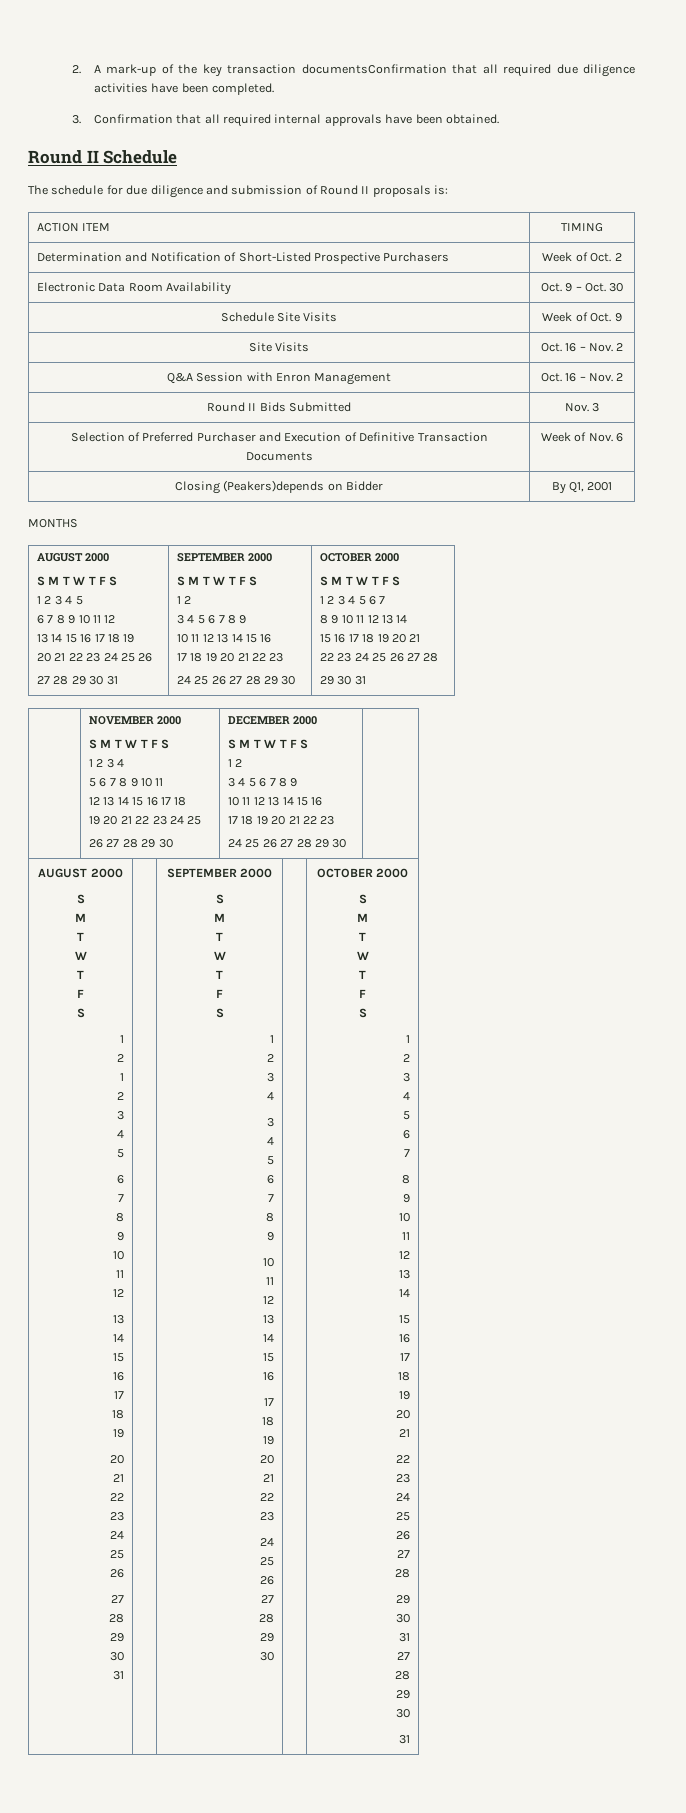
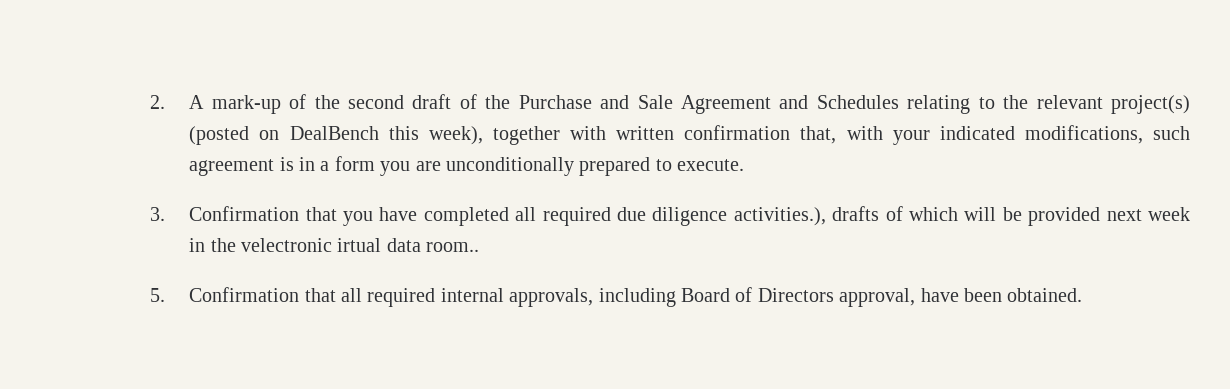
[202,64,635,77] [93,83,275,95] [71,115,81,124] key transaction documentsConfirmation that all required due diligence activities have been completed. // 3. -> [347,94,1190,114] [189,125,1190,145] [189,156,745,176] [149,206,1190,226] [189,238,480,252] [149,288,165,302] second draft of the Purchase and Sale Agreement and Schedules relating to the relevant project(s) (posted on DealBench this week), together with written confirmation that, with your indicated modifications, such agreement is in a form you are unconditionally prepared to execute. // 3. Confirmation that you have completed all required due diligence activities.), drafts of which will be provided next week in the velectronic irtual data room.. // 5.
[324,114,499,126] [28,150,178,164] [28,185,449,198] [37,223,111,232] [561,223,603,232] [37,252,450,264] [542,252,622,262] [37,282,232,295] [540,283,624,292] [220,312,338,322] [542,312,622,322] [248,342,310,352] [540,343,624,352] [166,372,392,385] [540,373,624,382] [206,402,352,412] [564,403,600,412] [70,432,488,442] [245,452,313,461] [540,432,624,442] [174,480,384,494] [551,482,613,494] [28,519,78,528] [37,553,110,562] [37,576,118,586] [37,596,83,605] [37,615,116,624] [37,634,135,643] [37,653,153,662] [37,676,118,685] [177,553,273,562] [177,576,258,586] [177,596,192,604] [177,615,247,624] [177,634,272,643] [177,653,284,662] [177,676,296,685] [320,553,400,562] [320,576,401,586] [320,596,386,605] [320,615,408,624] [320,634,421,643] [320,653,439,662] [320,676,366,685] [89,716,182,725] [89,739,170,749] [89,759,125,768] [89,778,164,787] [89,797,187,806] [89,816,202,825] [89,839,173,848] [228,716,318,725] [228,739,309,749] [228,759,243,767] [228,778,298,787] [228,797,323,806] [228,816,335,825] [228,839,347,848] [38,868,123,878] [76,894,85,904] [75,913,86,922] [77,932,84,941] [74,951,87,960] [77,970,84,979] [77,989,84,998] [76,1008,85,1018] [119,1035,124,1043] [116,1054,124,1062] [119,1073,124,1081] [116,1092,124,1100] [116,1111,124,1120] [116,1130,124,1138] [116,1149,124,1158] [116,1175,124,1184] [117,1194,124,1202] [115,1213,124,1222] [116,1232,124,1241] [112,1251,124,1260] [115,1270,124,1278] [112,1289,124,1297] [112,1315,124,1324] [112,1334,124,1342] [112,1353,124,1362] [112,1372,124,1381] [113,1391,124,1399] [111,1410,124,1419] [112,1429,124,1438] [109,1455,124,1464] [112,1474,124,1482] [109,1493,124,1501] [109,1512,124,1521] [109,1531,124,1539] [109,1550,124,1559] [109,1569,124,1578] [110,1595,124,1603] [108,1614,124,1623] [109,1633,124,1642] [109,1652,124,1661] [112,1671,124,1680] [166,868,273,878] [215,894,224,904] [214,913,225,922] [216,932,223,941] [213,951,226,960] [216,970,223,979] [216,989,223,998] [215,1008,224,1018] [269,1035,274,1043] [266,1054,274,1062] [266,1073,274,1082] [266,1092,274,1100] [266,1118,274,1127] [266,1137,274,1145] [266,1156,274,1165] [266,1175,274,1184] [267,1194,274,1202] [265,1213,274,1222] [266,1232,274,1241] [262,1258,274,1267] [265,1277,274,1285] [262,1296,274,1304] [262,1315,274,1324] [262,1334,274,1342] [262,1353,274,1362] [262,1372,274,1381] [263,1398,274,1406] [261,1417,274,1426] [262,1436,274,1445] [259,1455,274,1464] [262,1474,274,1482] [259,1493,274,1501] [259,1512,274,1521] [259,1538,274,1546] [259,1557,274,1566] [259,1576,274,1585] [260,1595,274,1603] [258,1614,274,1623] [259,1633,274,1642] [259,1652,274,1661] [316,868,409,878] [358,894,367,904] [357,913,368,922] [359,932,366,941] [356,951,369,960] [359,970,366,979] [359,989,366,998] [358,1008,367,1018] [405,1035,410,1043] [402,1054,410,1062] [402,1073,410,1082] [402,1092,410,1100] [402,1111,410,1120] [402,1130,410,1139] [403,1149,410,1157] [401,1175,410,1184] [402,1194,410,1203] [398,1213,410,1222] [401,1232,410,1240] [398,1251,410,1259] [398,1270,410,1279] [398,1289,410,1297] [398,1315,410,1324] [398,1334,410,1343] [399,1353,410,1361] [397,1372,410,1381] [398,1391,410,1400] [395,1410,410,1419] [398,1429,410,1437] [395,1455,410,1463] [395,1474,410,1483] [395,1493,410,1501] [395,1512,410,1521] [395,1531,410,1540] [396,1550,410,1558] [394,1569,410,1578] [395,1595,410,1604] [395,1614,410,1623] [398,1633,410,1642] [396,1652,410,1660] [394,1671,410,1680] [395,1690,410,1699] [395,1709,410,1718] [398,1735,410,1744] approvals have been obtained. // Round II Schedule // The schedule for due diligence and submission of Round II proposals is: // ACTION ITEM | TIMING // Determination and Notification of Short-Listed Prospective Purchasers | Week of Oct. 2 // Electronic Data Room Availability | Oct. 9 – Oct. 30 // Schedule Site Visits | Week of Oct. 9 // Site Visits | Oct. 16 – Nov. 2 // Q&A Session with Enron Management | Oct. 16 – Nov. 2 // Round II Bids Submitted | Nov. 3 // Selection of Preferred Purchaser and Execution of Definitive Transaction Documents | Week of Nov. 6 // Closing (Peakers)depends on Bidder | By Q1, 2001 // MONTHS // AUGUST 2000 // S M T W T F S // 1 2 3 4 5 // 6 7 8 9 10 11 12 // 13 14 15 16 17 18 19 // 20 21 22 23 24 25 26 // 27 28 29 30 31 | SEPTEMBER 2000 // S M T W T F S // 1 2 // 3 4 5 6 7 8 9 // 10 11 12 13 14 15 16 // 17 18 19 20 21 22 23 // 24 25 26 27 28 29 30 | OCTOBER 2000 // S M T W T F S // 1 2 3 4 5 6 7 // 8 9 10 11 12 13 14 // 15 16 17 18 19 20 21 // 22 23 24 25 26 27 28 // 29 30 31 // | NOVEMBER 2000 // S M T W T F S // 1 2 3 4 // 5 6 7 8 9 10 11 // 12 13 14 15 16 17 18 // 19 20 21 22 23 24 25 // 26 27 28 29 30 | DECEMBER 2000 // S M T W T F S // 1 2 // 3 4 5 6 7 8 9 // 10 11 12 13 14 15 16 // 17 18 19 20 21 22 23 // 24 25 26 27 28 29 30 | // AUGUST 2000 // S // M // T // W // T // F // S // 1 // 2 // 1 // 2 // 3 // 4 // 5 // 6 // 7 // 8 // 9 // 10 // 11 // 12 // 13 // 14 // 15 // 16 // 17 // 18 // 19 // 20 // 21 // 22 // 23 // 24 // 25 // 26 // 27 // 28 // 29 // 30 // 31 | | SEPTEMBER 2000 // S // M // T // W // T // F // S // 1 // 2 // 3 // 4 // 3 // 4 // 5 // 6 // 7 // 8 // 9 // 10 // 11 // 12 // 13 // 14 // 15 // 16 // 17 // 18 // 19 // 20 // 21 // 22 // 23 // 24 // 25 // 26 // 27 // 28 // 29 // 30 | | OCTOBER 2000 // S // M // T // W // T // F // S // 1 // 2 // 3 // 4 // 5 // 6 // 7 // 8 // 9 // 10 // 11 // 12 // 13 // 14 // 15 // 16 // 17 // 18 // 19 // 20 // 21 // 22 // 23 // 24 // 25 // 26 // 27 // 28 // 29 // 30 // 31 // 27 // 28 // 29 // 30 // 31 -> [509,287,1083,307] approvals, including Board of Directors approval, have been obtained.

